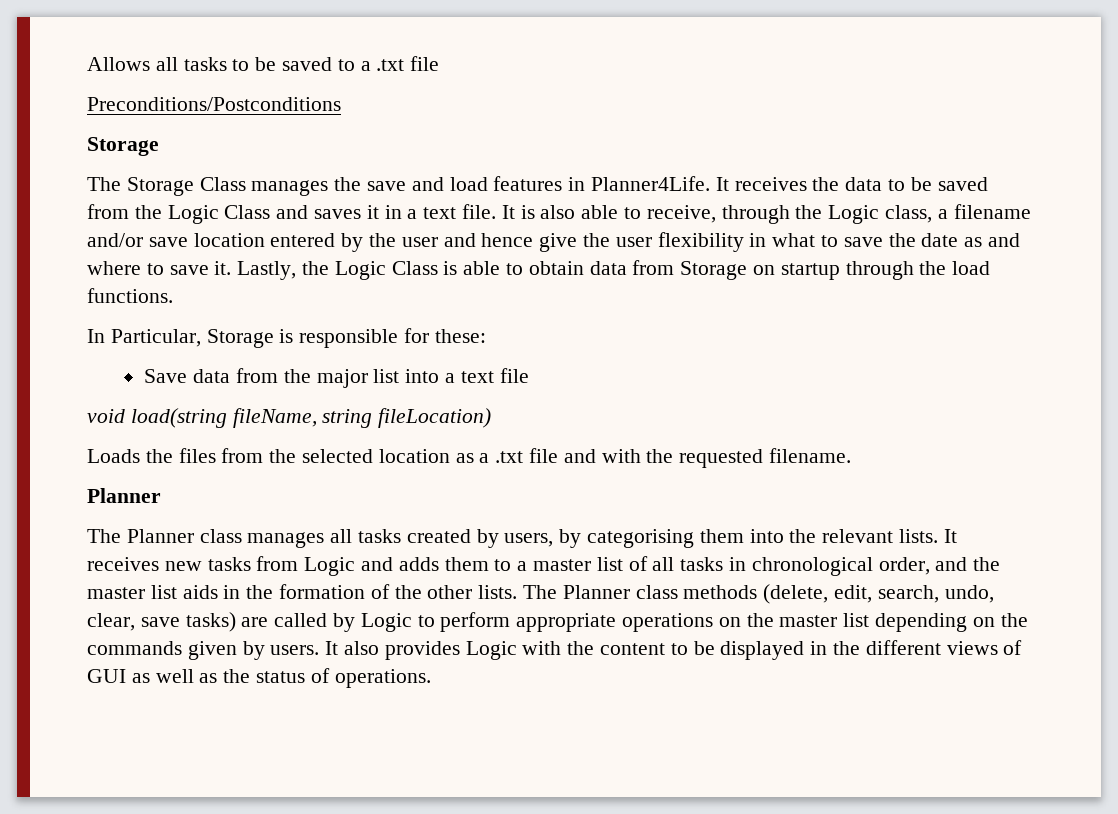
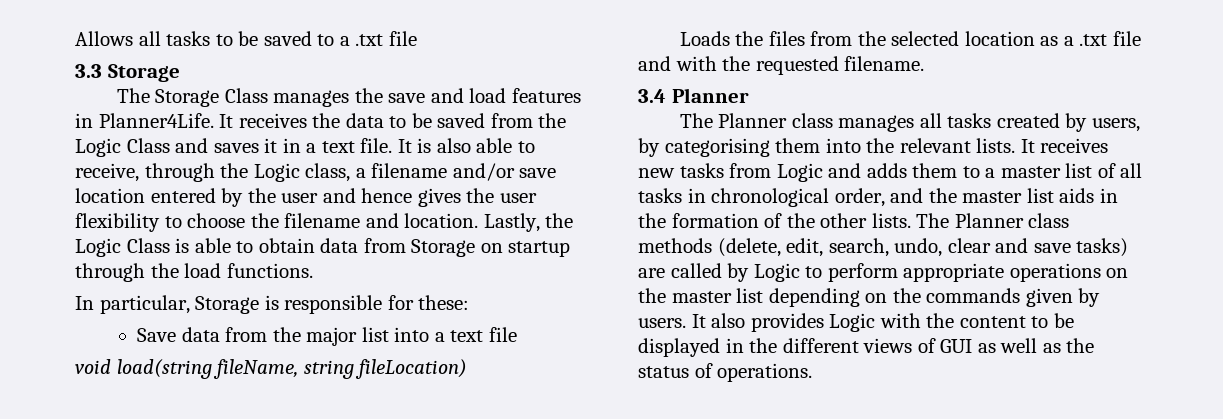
[87,97,341,111] Preconditions/Postconditions // -> [75,64,102,78] 3.3
[539,233,578,252] give -> [417,188,461,207] gives
[749,233,1021,247] [87,261,232,275] in what to save the date as and where to save it. -> [164,213,479,228] to choose the filename and location.
[110,329,201,347] Particular, -> [99,295,190,314] particular,
(852, 455) none -> [638,89,666,103] 3.4
[87,613,135,631] clear, -> [947,238,1029,253] clear and

